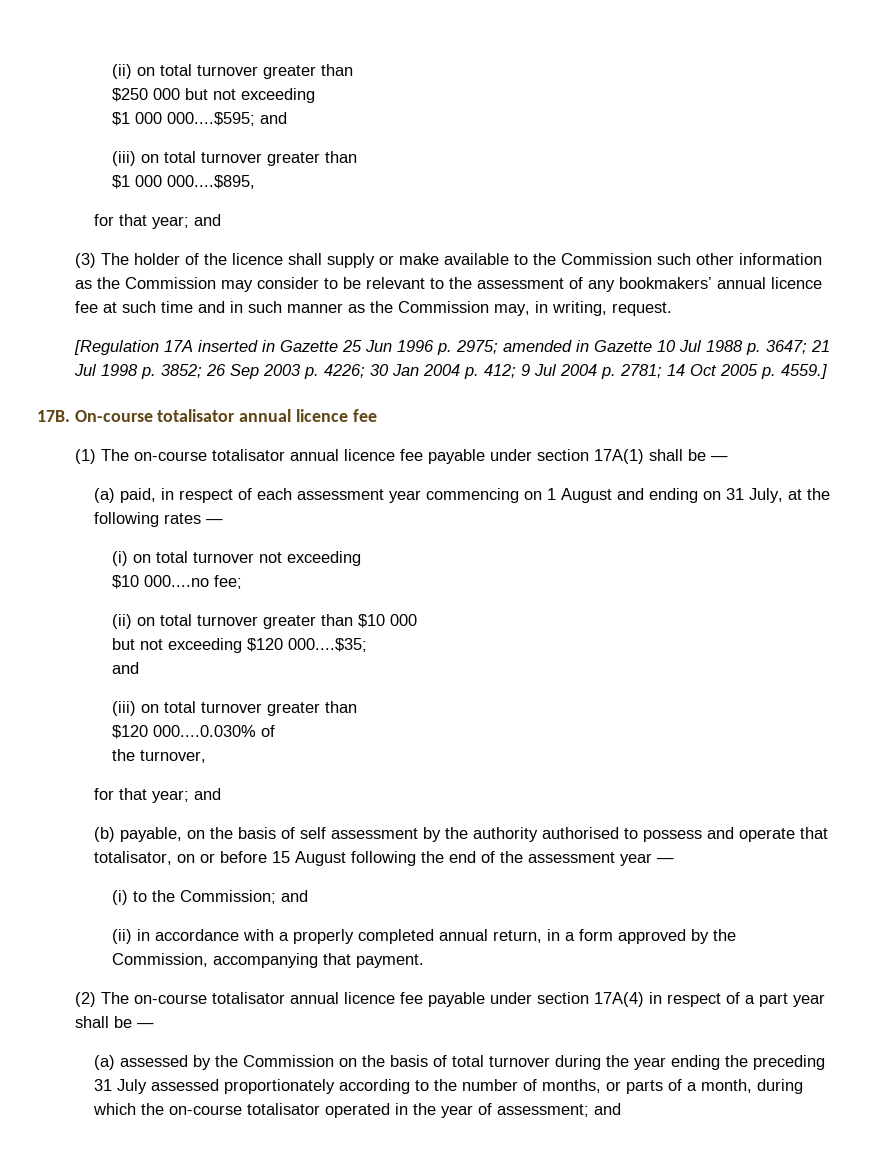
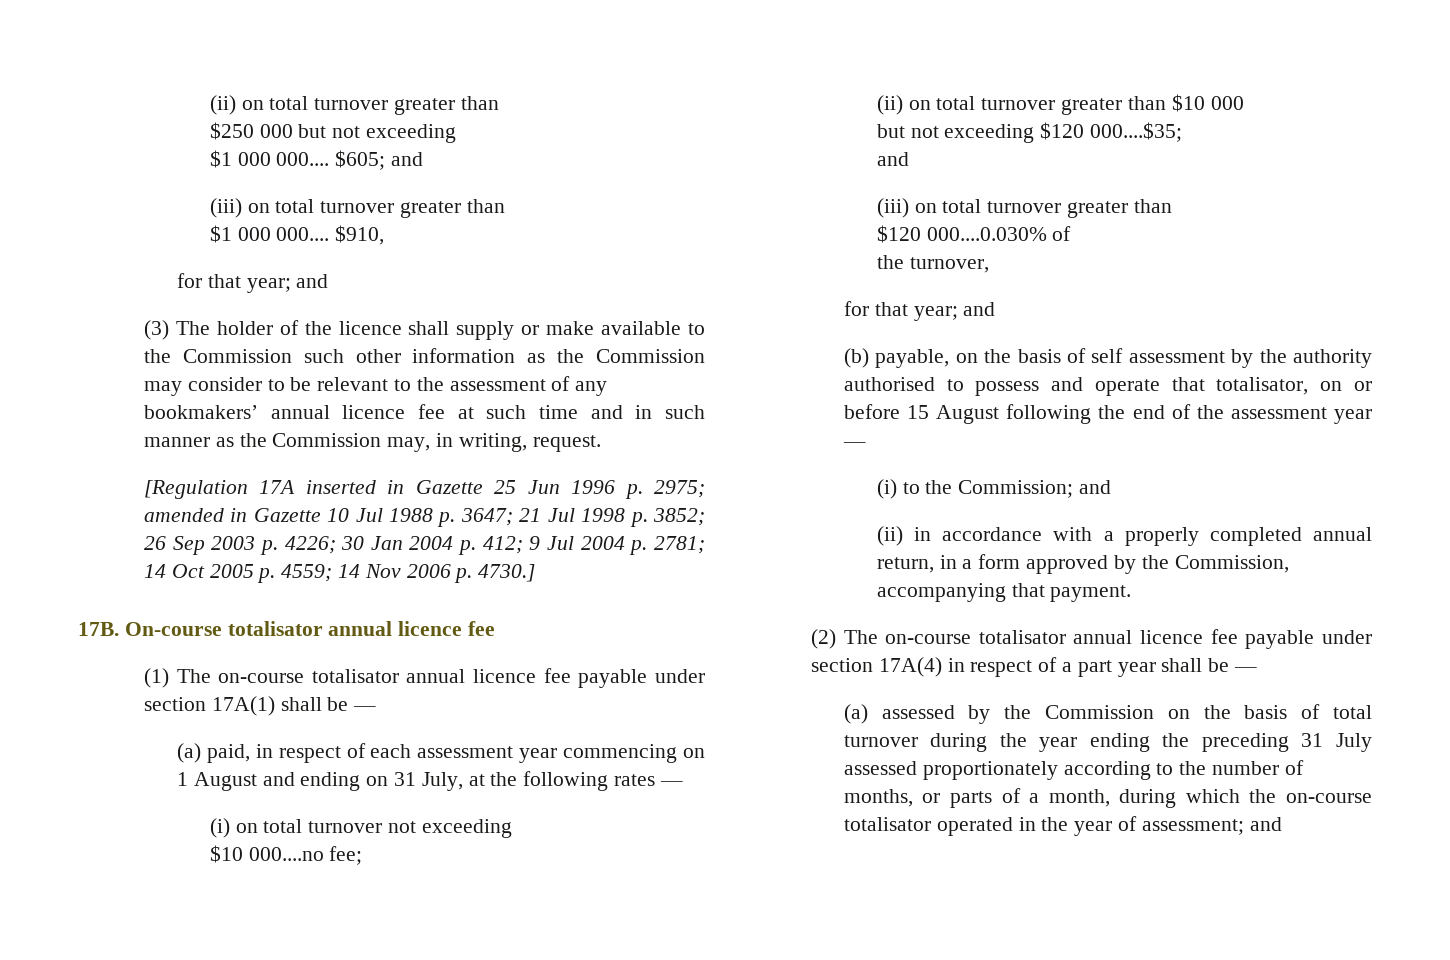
[167,112,256,126] 000....$595; -> [276,150,386,170] 000.... $605;
[167,175,256,189] 000....$895, -> [276,225,385,245] 000.... $910,
[780,364,827,379] 4559.] -> [281,564,536,583] 4559; 14 Nov 2006 p. 4730.]

